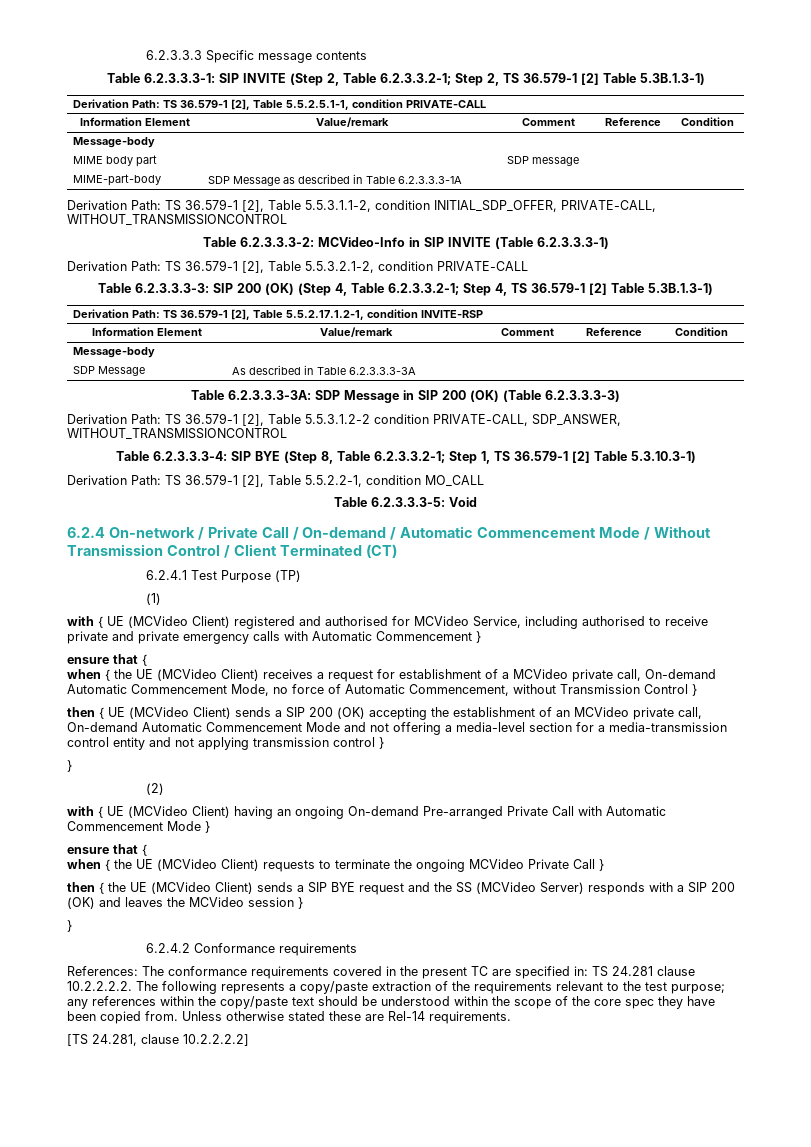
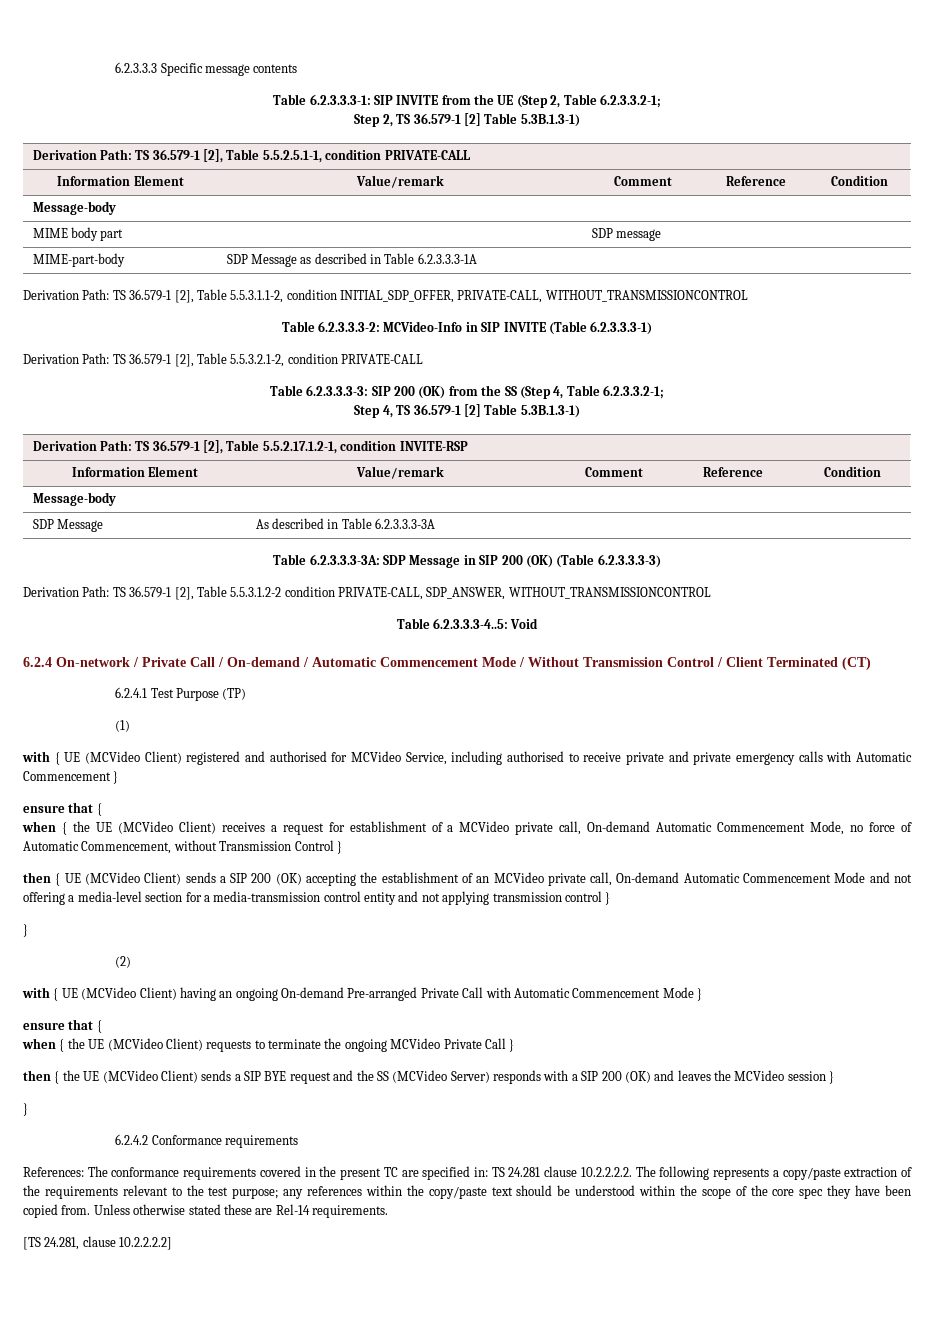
(286, 78) none -> [441,94,514,105] from the UE
(451, 79) none -> (661, 101) //
(294, 289) none -> [448,385,517,396] from the SS
(459, 289) none -> (665, 392) //
[152,451,696,464] [67,474,484,487] [334,497,445,507] 6.2.3.3.3-4: SIP BYE (Step 8, Table 6.2.3.3.2-1; Step 1, TS 36.579-1 [2] Table 5.3.10.3-1) // Derivation Path: TS 36.579-1 [2], Table 5.5.2.2-1, condition MO_CALL // Table 6.2.3.3.3-5: -> [433,618,508,629] 6.2.3.3.3-4..5:

